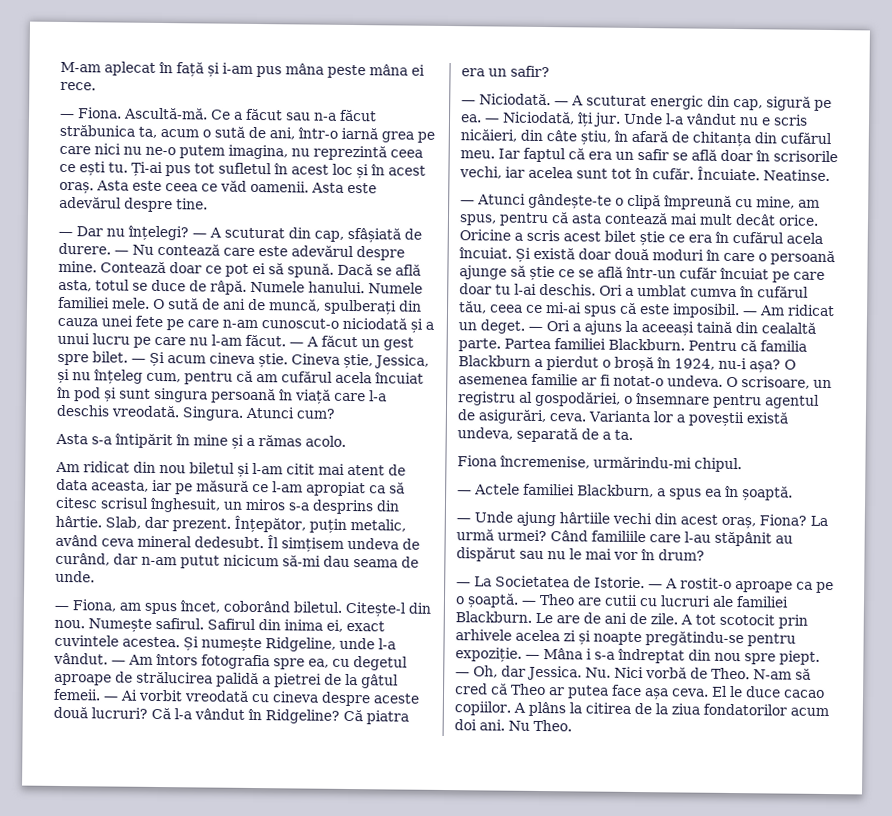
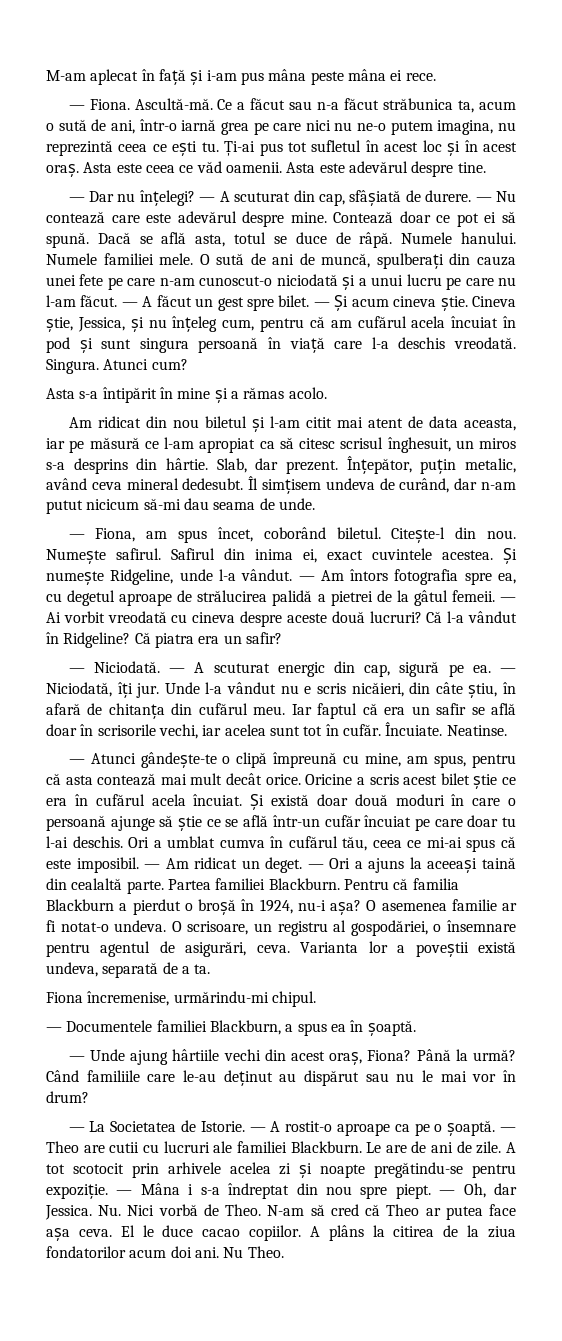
[474,483,520,495] Actele -> [66,1020,153,1032] Documentele
[810,515,828,527] [456,529,547,542] La urmă urmei? -> [416,1049,516,1061] Până la urmă?
[684,531,772,547] l-au stăpânit -> [182,1070,273,1086] le-au deținut

